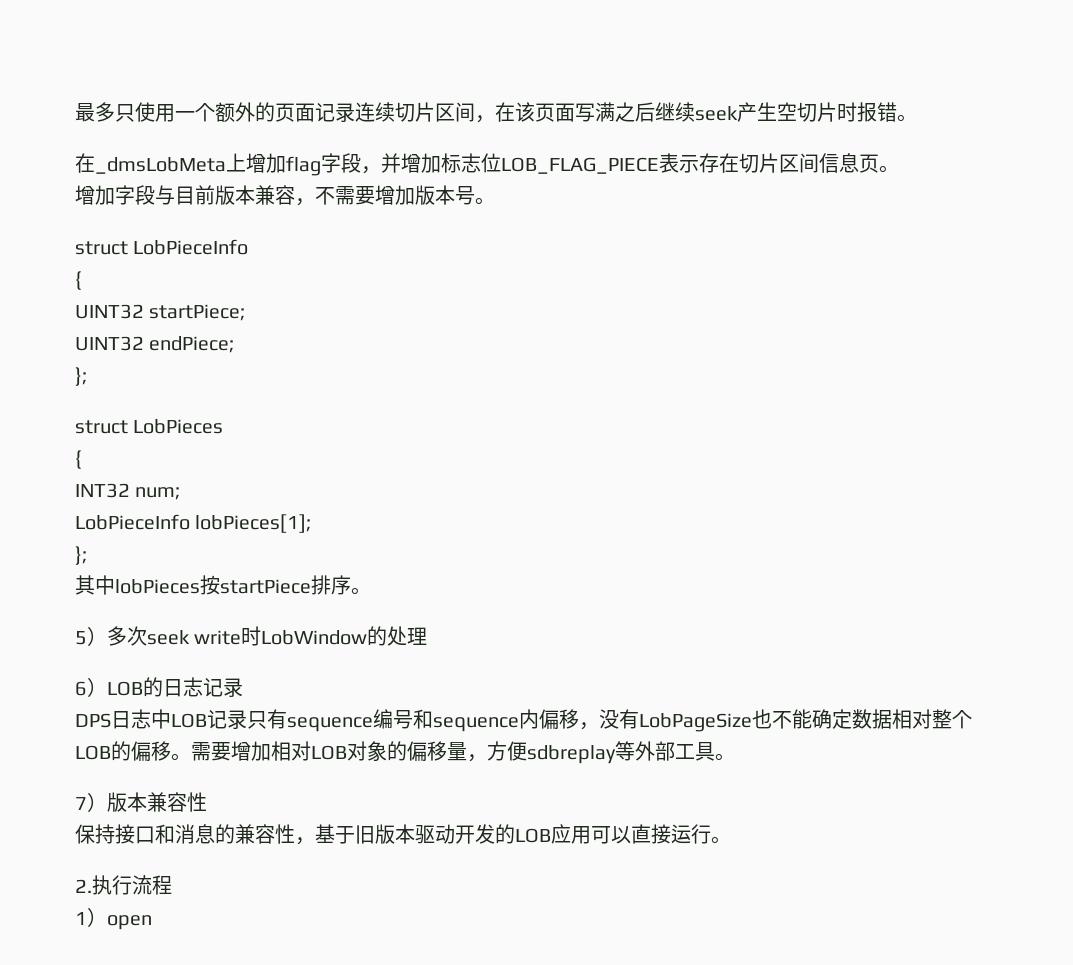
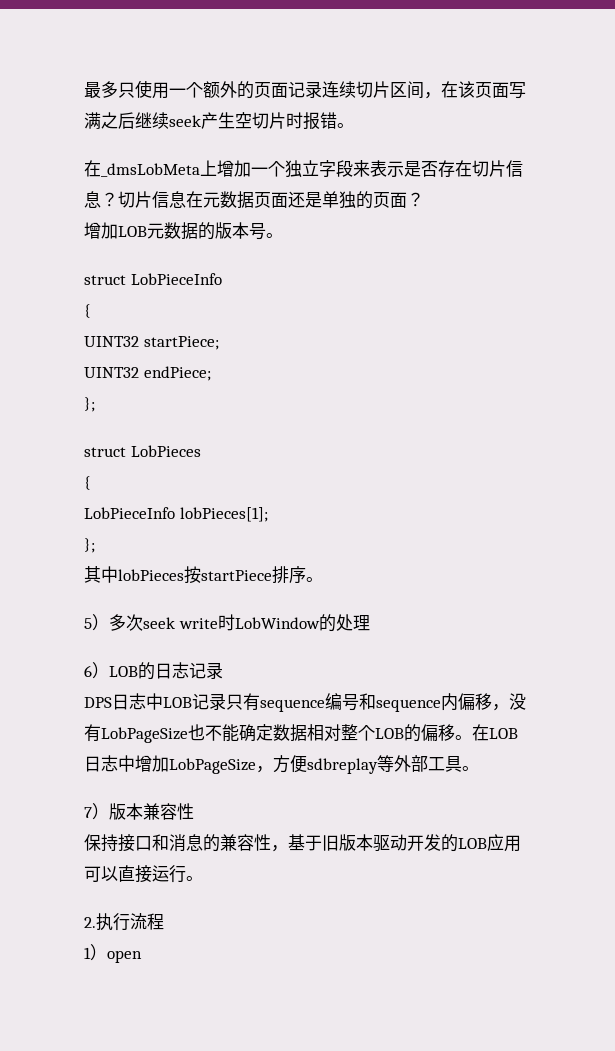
[286,153,899,176] [75,185,415,206] flag字段，并增加标志位LOB_FLAG_PIECE表示存在切片区间信息页。 // 增加字段与目前版本兼容，不需要增加 -> [251,160,523,178] [84,191,424,209] [84,222,215,240] 一个独立字段来表示是否存在切片信息？切片信息在元数据页面还是单独的页面？ // 增加LOB元数据的
[75,483,181,500] // INT32 num; -> (91, 483) none
[191,741,467,762] 需要增加相对LOB对象的偏移量 -> [472,724,518,741] [84,755,256,774] 在LOB日志中增加LobPageSize

